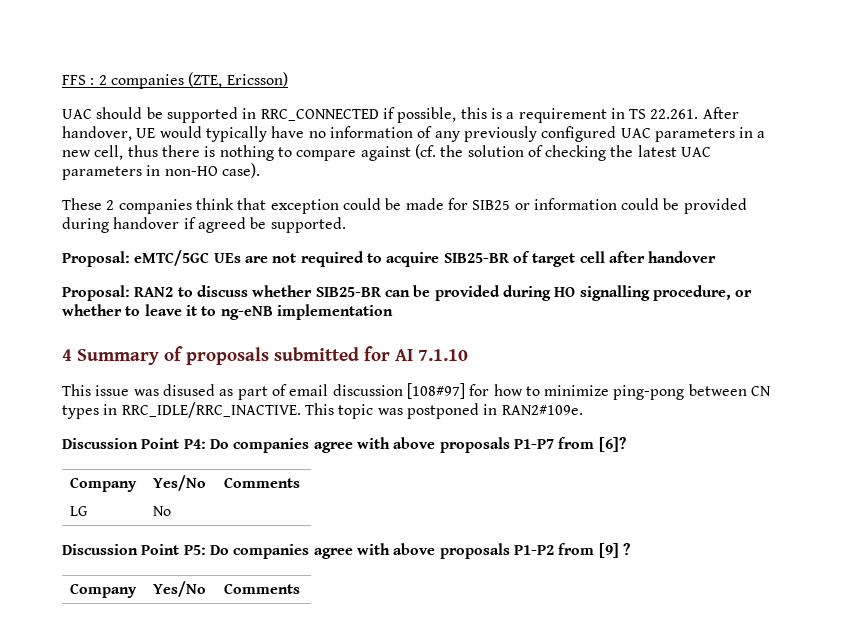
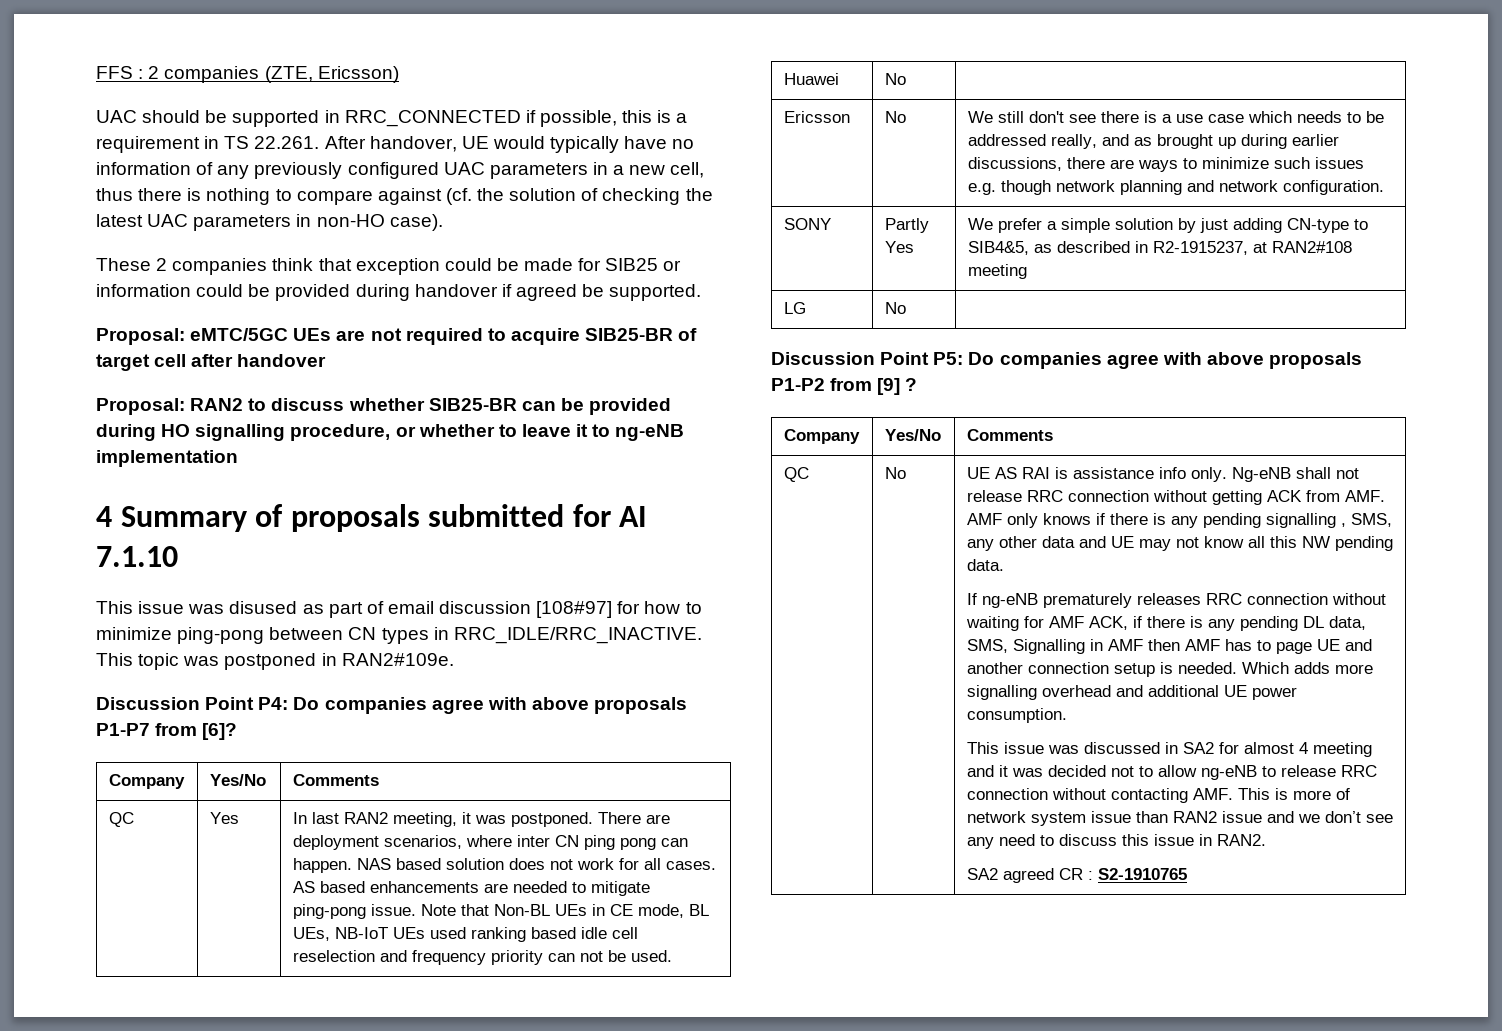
(301, 482) none -> [108,812,134,827] [209,812,239,824] [292,812,670,827] [292,835,688,850] [292,858,716,873] [292,881,650,896] [292,904,709,919] [292,927,638,942] [292,950,672,965] [783,73,839,85] [884,73,906,85] [783,111,850,123] [884,111,906,123] [967,111,1384,123] [967,134,1339,149] [967,157,1364,172] [967,180,1384,195] [783,218,831,230] [884,218,929,233] [884,241,914,253] [967,218,1368,233] [967,241,1352,255] [967,264,1027,279] // QC | Yes | In last RAN2 meeting, it was postponed. There are deployment scenarios, where inter CN ping pong can happen. NAS based solution does not work for all cases. AS based enhancements are needed to mitigate ping-pong issue. Note that Non-BL UEs in CE mode, BL UEs, NB-IoT UEs used ranking based idle cell reselection and frequency priority can not be used. // Huawei | No | // Ericsson | No | We still don't see there is a use case which needs to be addressed really, and as brought up during earlier discussions, there are ways to minimize such issues e.g. though network planning and network configuration. // SONY | Partly Yes | We prefer a simple solution by just adding CN-type to SIB4&5, as described in R2-1915237, at RAN2#108 meeting
(301, 588) none -> [783,467,809,482] [884,467,906,479] [966,467,1359,482] [966,490,1385,505] [966,513,1392,528] [966,536,1393,551] [966,559,1004,571] [966,593,1386,608] [965,616,1366,631] [966,639,1372,654] [966,662,1373,677] [966,685,1297,700] [966,708,1067,723] [966,742,1372,757] [966,765,1377,780] [966,788,1350,803] [966,811,1393,826] [966,834,1266,849] [966,868,1187,883] // QC | No | UE AS RAI is assistance info only. Ng-eNB shall not release RRC connection without getting ACK from AMF. AMF only knows if there is any pending signalling , SMS, any other data and UE may not know all this NW pending data. // If ng-eNB prematurely releases RRC connection without waiting for AMF ACK, if there is any pending DL data, SMS, Signalling in AMF then AMF has to page UE and another connection setup is needed. Which adds more signalling overhead and additional UE power consumption. // This issue was discussed in SA2 for almost 4 meeting and it was decided not to allow ng-eNB to release RRC connection without contacting AMF. This is more of network system issue than RAN2 issue and we don’t see any need to discuss this issue in RAN2. // SA2 agreed CR : S2-1910765

